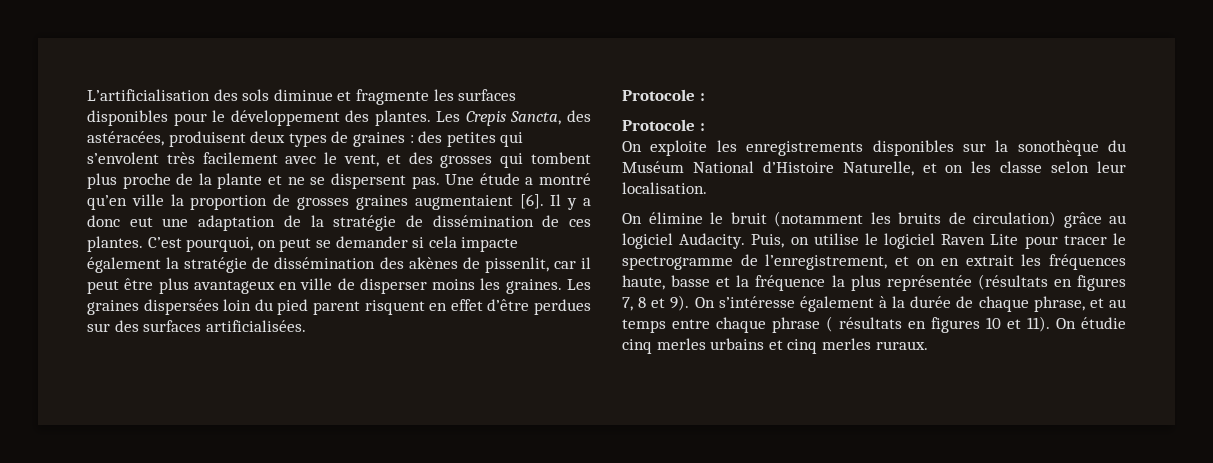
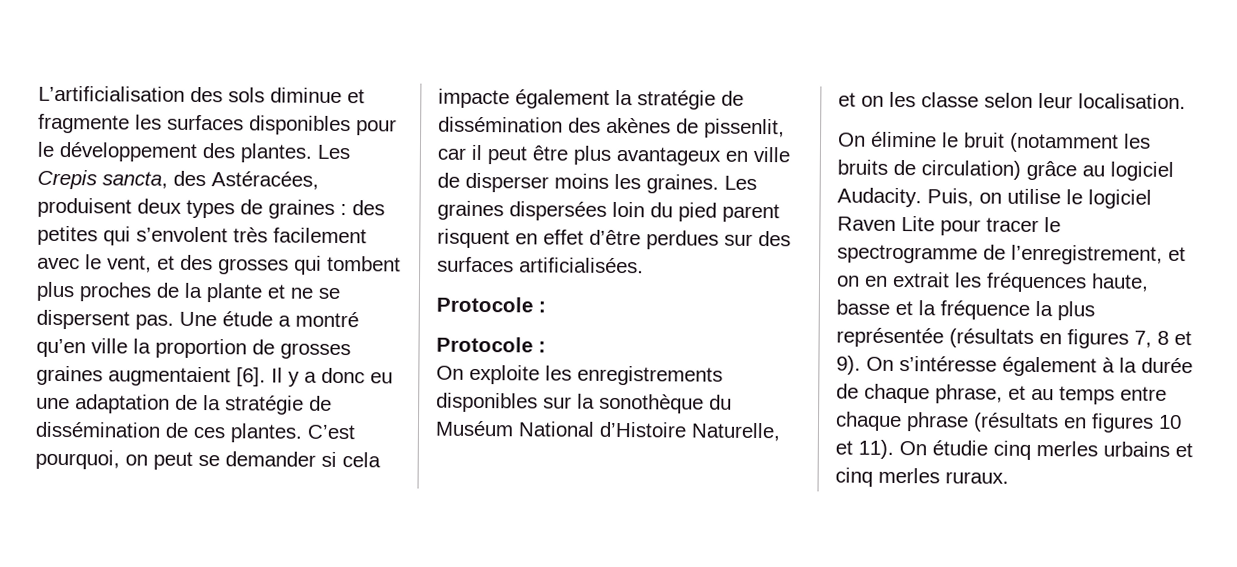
[510,110,591,125] [87,131,164,146] Sancta, des astéracées, -> [102,170,319,190] sancta, des Astéracées,
[122,173,171,189] proche -> [79,282,151,302] proches
[129,217,153,227] eut -> [370,372,393,384] eu
[826,316,902,332] ( résultats -> [973,412,1059,433] (résultats

